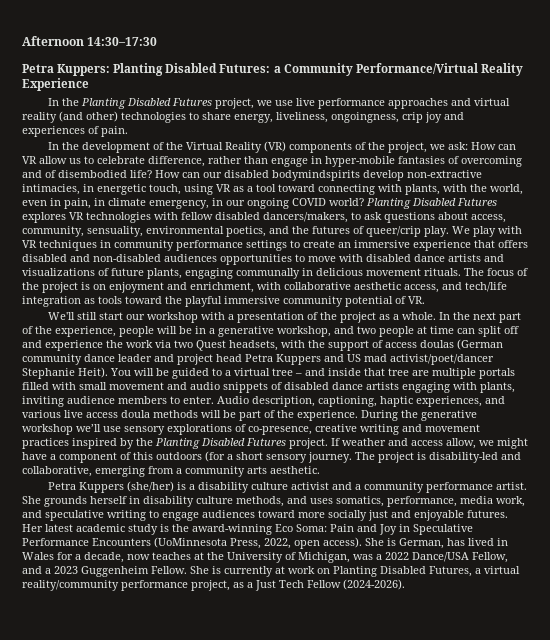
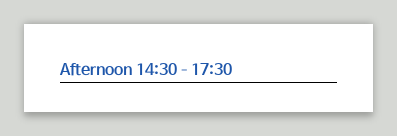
[22,63,523,76] [22,78,89,91] [48,98,511,109] [22,111,464,123] [22,126,128,137] [48,141,517,153] [22,156,522,167] [22,170,482,181] [22,184,523,195] [22,198,497,209] [22,212,506,223] [22,226,522,237] [22,240,528,251] [22,254,504,265] [22,268,528,279] [22,282,507,293] [22,296,425,307] [48,312,522,323] [22,326,519,337] [22,339,503,351] [22,354,494,365] [22,367,515,379] [22,382,515,393] [22,396,505,407] [22,410,477,421] [22,424,480,435] [22,438,528,449] [22,451,521,463] [22,466,320,477] [48,481,528,493] [22,496,525,507] [22,510,508,521] [22,524,473,535] [22,537,508,549] [22,552,508,563] [22,566,520,577] [22,579,405,591] // Petra Kuppers: Planting Disabled Futures: a Community Performance/Virtual Reality Experience // In the Planting Disabled Futures project, we use live performance approaches and virtual reality (and other) technologies to share energy, liveliness, ongoingness, crip joy and experiences of pain. // In the development of the Virtual Reality (VR) components of the project, we ask: How can VR allow us to celebrate difference, rather than engage in hyper-mobile fantasies of overcoming and of disembodied life? How can our disabled bodymindspirits develop non-extractive intimacies, in energetic touch, using VR as a tool toward connecting with plants, with the world, even in pain, in climate emergency, in our ongoing COVID world? Planting Disabled Futures explores VR technologies with fellow disabled dancers/makers, to ask questions about access, community, sensuality, environmental poetics, and the futures of queer/crip play. We play with VR techniques in community performance settings to create an immersive experience that offers disabled and non-disabled audiences opportunities to move with disabled dance artists and visualizations of future plants, engaging communally in delicious movement rituals. The focus of the project is on enjoyment and enrichment, with collaborative aesthetic access, and tech/life integration as tools toward the playful immersive community potential of VR. // We'll still start our workshop with a presentation of the project as a whole. In the next part of the experience, people will be in a generative workshop, and two people at time can split off and experience the work via two Quest headsets, with the support of access doulas (German community dance leader and project head Petra Kuppers and US mad activist/poet/dancer Stephanie Heit). You will be guided to a virtual tree – and inside that tree are multiple portals filled with small movement and audio snippets of disabled dance artists engaging with plants, inviting audience members to enter. Audio description, captioning, haptic experiences, and various live access doula methods will be part of the experience. During the generative workshop we’ll use sensory explorations of co-presence, creative writing and movement practices inspired by the Planting Disabled Futures project. If weather and access allow, we might have a component of this outdoors (for a short sensory journey. The project is disability-led and collaborative, emerging from a community arts aesthetic. // Petra Kuppers (she/her) is a disability culture activist and a community performance artist. She grounds herself in disability culture methods, and uses somatics, performance, media work, and speculative writing to engage audiences toward more socially just and enjoyable futures. Her latest academic study is the award-winning Eco Soma: Pain and Joy in Speculative Performance Encounters (UoMinnesota Press, 2022, open access). She is German, has lived in Wales for a decade, now teaches at the University of Michigan, was a 2022 Dance/USA Fellow, and a 2023 Guggenheim Fellow. She is currently at work on Planting Disabled Futures, a virtual reality/community performance project, as a Just Tech Fellow (2024-2026). -> (233, 69) none

